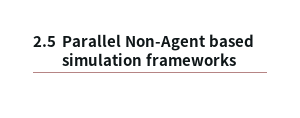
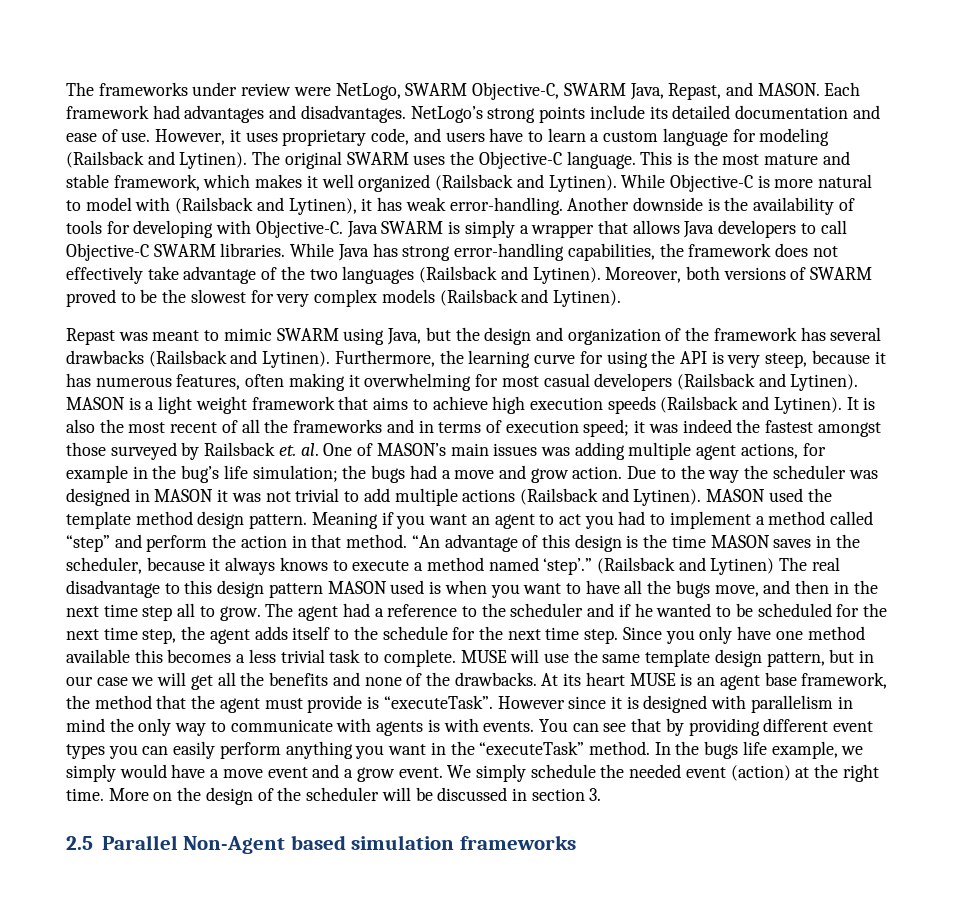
(33, 41) none -> [66,82,861,100] [66,105,880,123] [66,128,830,146] [66,151,850,169] [66,174,873,192] [66,197,855,215] [66,220,847,238] [66,243,838,261] [66,266,873,284] [66,289,621,307] [66,327,882,345] [66,350,886,368] [66,373,859,391] [66,396,876,414] [66,419,881,437] [66,442,826,460] [66,465,878,483] [66,488,832,506] [66,511,874,529] [66,534,860,552] [66,557,840,575] [66,580,878,598] [66,603,887,621] [66,626,865,644] [66,649,875,667] [66,672,888,690] [66,695,853,713] [66,718,874,736] [66,741,864,759] [66,764,879,782] [66,787,602,805] The frameworks under review were NetLogo, SWARM Objective-C, SWARM Java, Repast, and MASON. Each framework had advantages and disadvantages. NetLogo’s strong points include its detailed documentation and ease of use. However, it uses proprietary code, and users have to learn a custom language for modeling (Railsback and Lytinen). The original SWARM uses the Objective-C language. This is the most mature and stable framework, which makes it well organized (Railsback and Lytinen). While Objective-C is more natural to model with (Railsback and Lytinen), it has weak error-handling. Another downside is the availability of tools for developing with Objective-C. Java SWARM is simply a wrapper that allows Java developers to call Objective-C SWARM libraries. While Java has strong error-handling capabilities, the framework does not effectively take advantage of the two languages (Railsback and Lytinen). Moreover, both versions of SWARM proved to be the slowest for very complex models (Railsback and Lytinen). // Repast was meant to mimic SWARM using Java, but the design and organization of the framework has several drawbacks (Railsback and Lytinen). Furthermore, the learning curve for using the API is very steep, because it has numerous features, often making it overwhelming for most casual developers (Railsback and Lytinen). MASON is a light weight framework that aims to achieve high execution speeds (Railsback and Lytinen). It is also the most recent of all the frameworks and in terms of execution speed; it was indeed the fastest amongst those surveyed by Railsback et. al. One of MASON’s main issues was adding multiple agent actions, for example in the bug’s life simulation; the bugs had a move and grow action. Due to the way the scheduler was designed in MASON it was not trivial to add multiple actions (Railsback and Lytinen). MASON used the template method design pattern. Meaning if you want an agent to act you had to implement a method called “step” and perform the action in that method. “An advantage of this design is the time MASON saves in the scheduler, because it always knows to execute a method named ‘step’.” (Railsback and Lytinen) The real disadvantage to this design pattern MASON used is when you want to have all the bugs move, and then in the next time step all to grow. The agent had a reference to the scheduler and if he wanted to be scheduled for the next time step, the agent adds itself to the schedule for the next time step. Since you only have one method available this becomes a less trivial task to complete. MUSE will use the same template design pattern, but in our case we will get all the benefits and none of the drawbacks. At its heart MUSE is an agent base framework, the method that the agent must provide is “executeTask”. However since it is designed with parallelism in mind the only way to communicate with agents is with events. You can see that by providing different event types you can easily perform anything you want in the “executeTask” method. In the bugs life example, we simply would have a move event and a grow event. We simply schedule the needed event (action) at the right time. More on the design of the scheduler will be discussed in section 3. //

